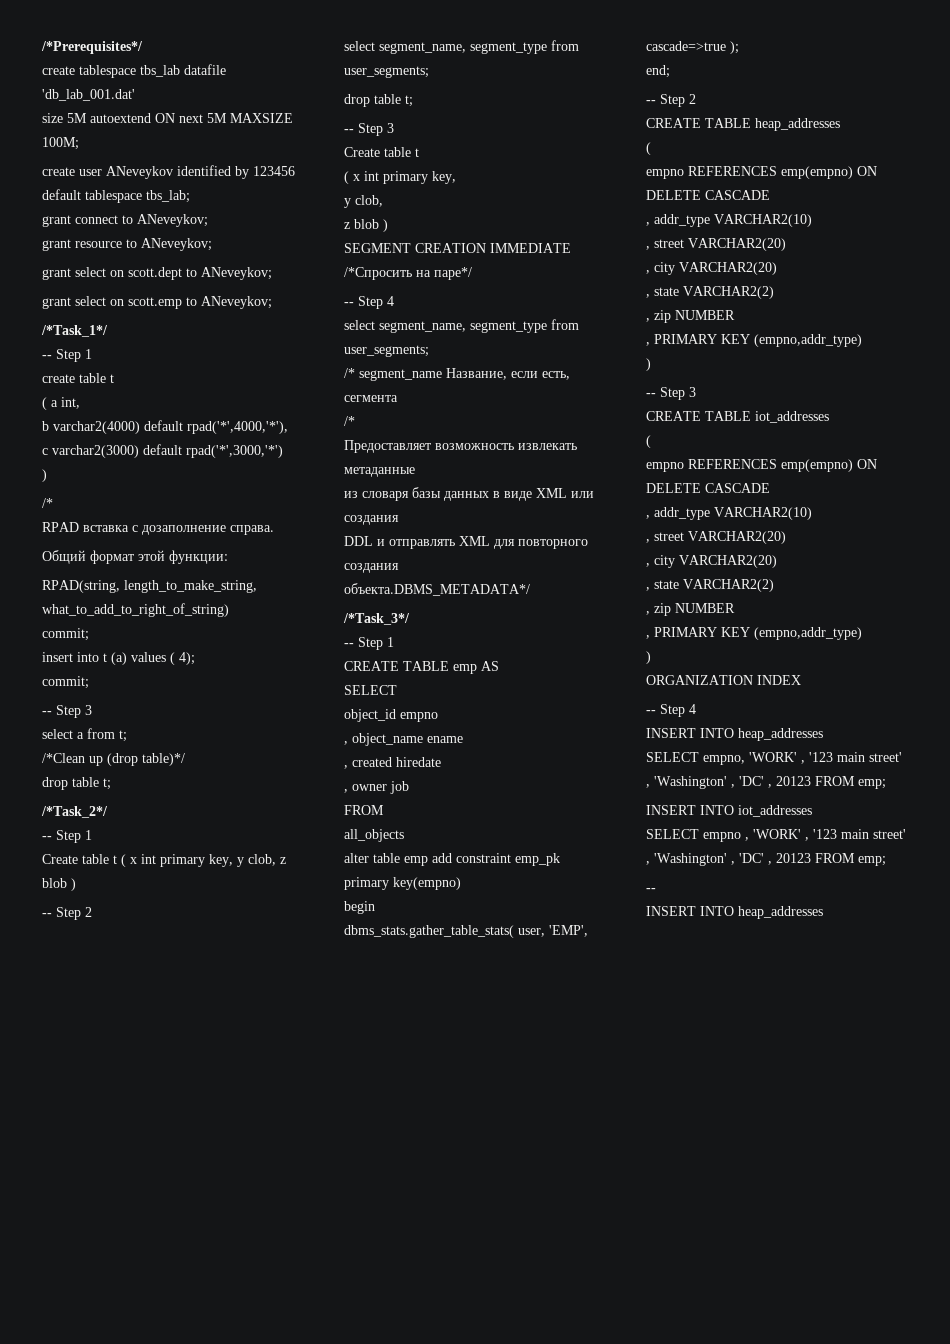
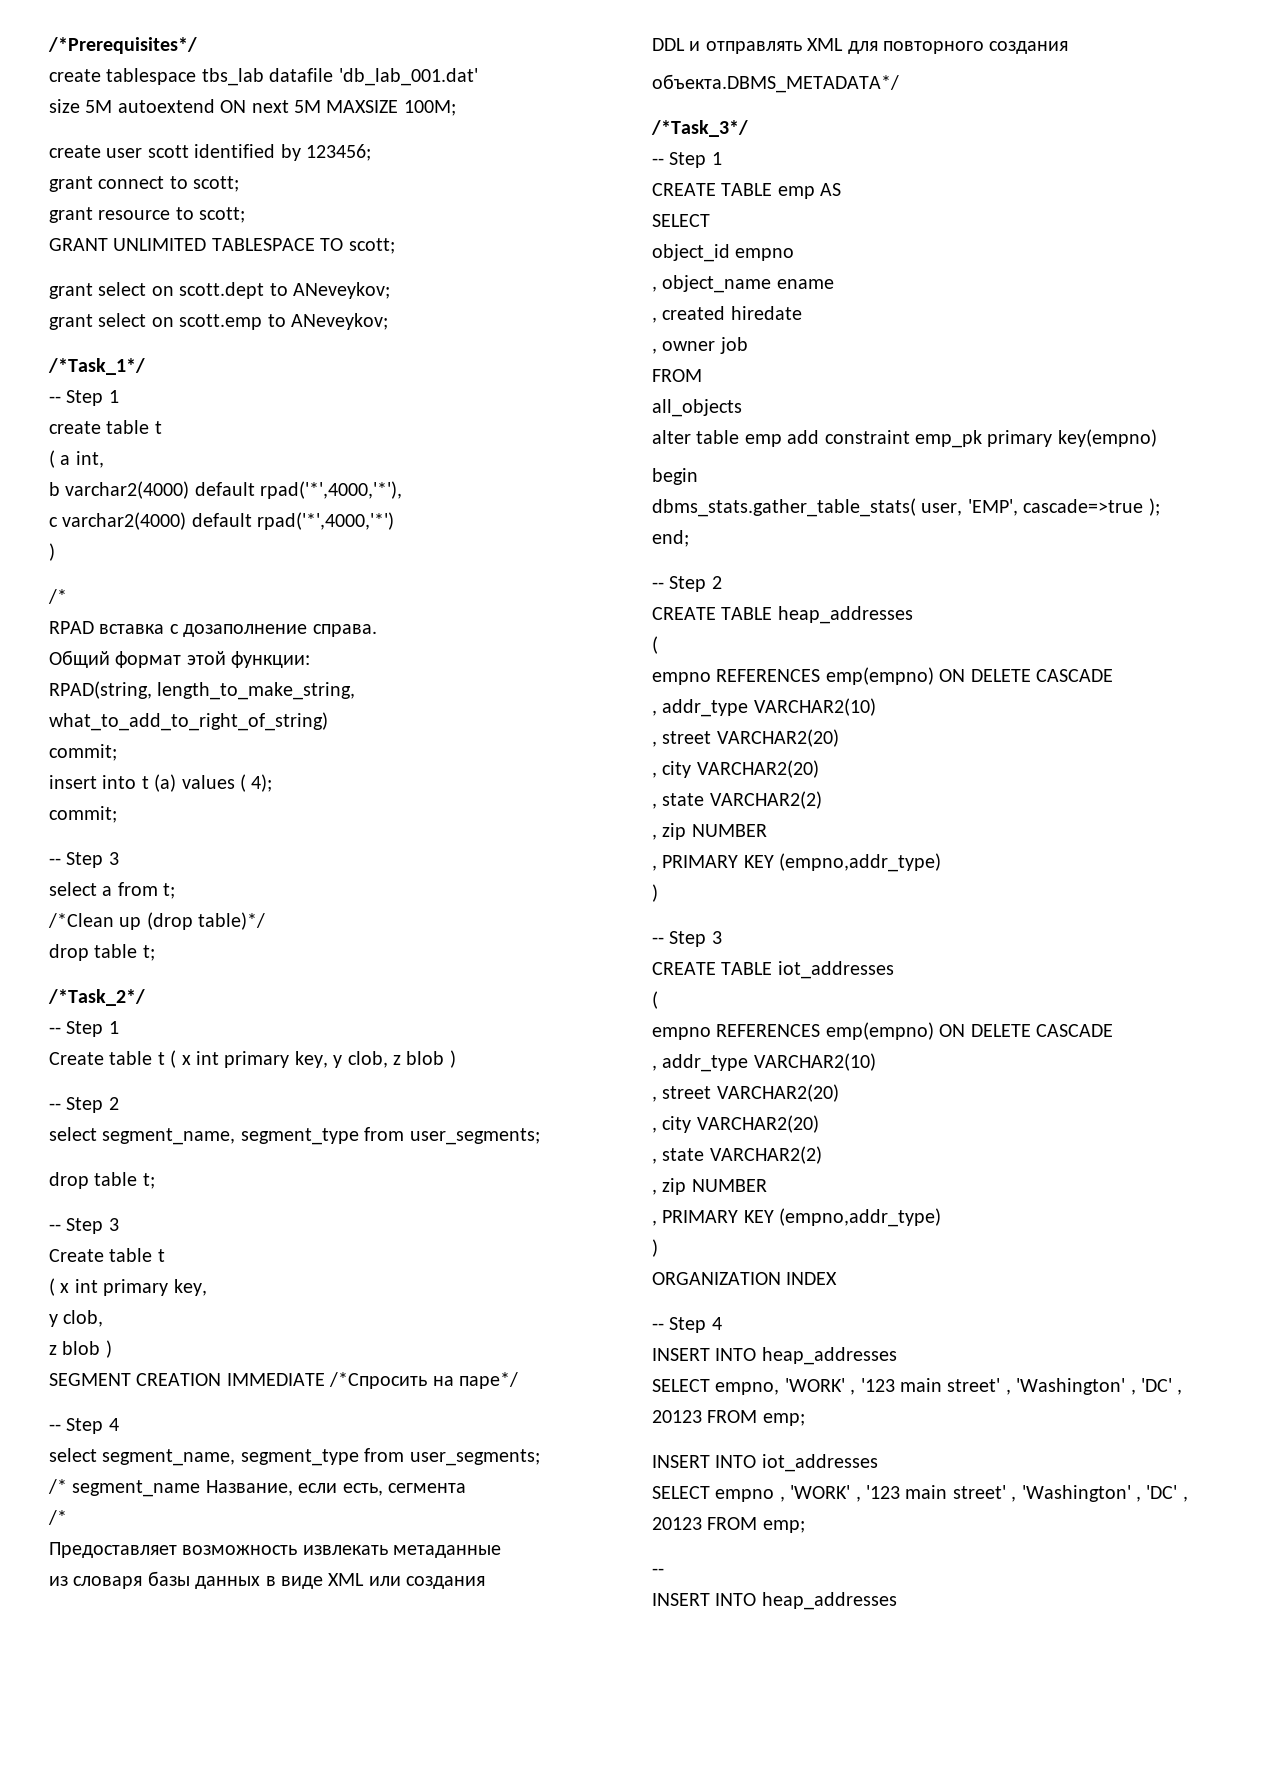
[106,166,173,179] ANeveykov -> [147,145,189,158] scott
[253,166,295,176] [42,189,190,203] 123456 default tablespace tbs_lab; -> [306,144,371,161] 123456;
[137,214,208,227] ANeveykov; -> [193,176,240,192] scott;
[141,238,212,251] ANeveykov; -> [199,207,246,223] [49,238,395,254] scott; // GRANT UNLIMITED TABLESPACE TO scott;
[52,444,283,458] varchar2(3000) default rpad('*',3000,'*') -> [62,512,395,530] varchar2(4000) default rpad('*',4000,'*')

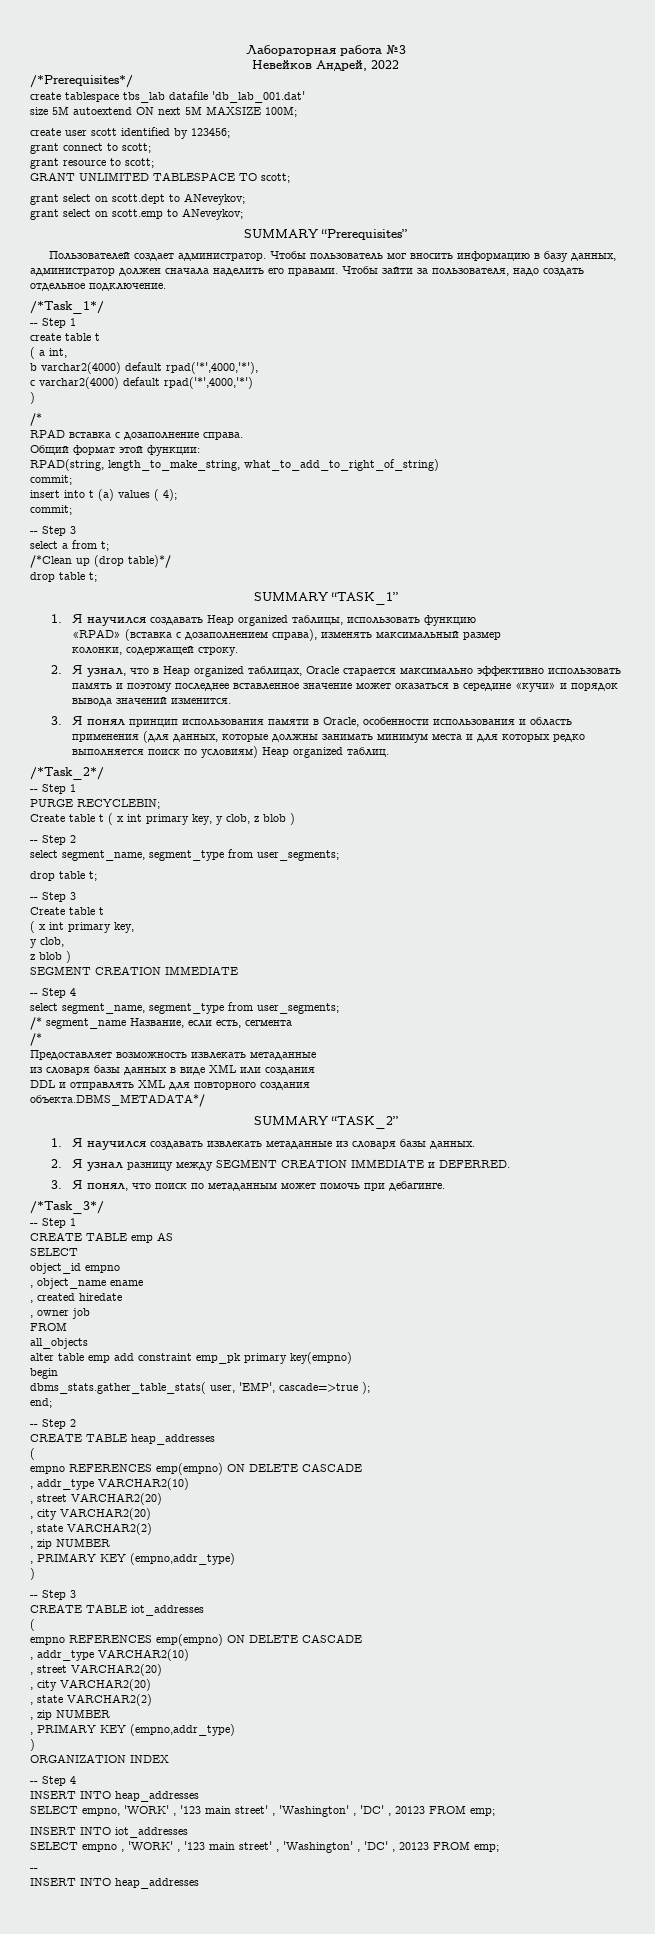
(48, 45) none -> [245,44,406,56] [252,60,399,71] Лабораторная работа №3 // Невейков Андрей, 2022 //
(388, 321) none -> [244,229,407,240] [49,251,617,262] [30,266,584,276] [30,283,166,291] // SUMMARY “Prerequisites” // Пользователей создает администратор. Чтобы пользователь мог вносить информацию в базу данных, администратор должен сначала наделить его правами. Чтобы зайти за пользователя, надо создать отдельное подключение.
(155, 953) none -> [253,592,398,605] [50,614,476,626] [71,629,501,641] [71,646,238,656] [50,665,621,677] [71,682,618,692] [71,697,231,706] [50,716,572,727] [71,731,585,743] [71,746,389,758] // SUMMARY “TASK_1” // 1. Я научился создавать Heap organized таблицы, использовать функцию // «RPAD» (вставка с дозаполнением справа), изменять максимальный размер // колонки, содержащей строку. // 2. Я узнал, что в Heap organized таблицах, Oracle старается максимально эффективно использовать память и поэтому последнее вставленное значение может оказаться в середине «кучи» и порядок вывода значений изменится. // 3. Я понял принцип использования памяти в Oracle, особенности использования и область применения (для данных, которые должны занимать минимум места и для которых редко выполняется поиск по условиям) Heap organized таблиц.
(119, 1027) none -> [30,799,160,809] // PURGE RECYCLEBIN;
[329,1372,518,1389] /*Спросить на паре*/ -> (238, 970) none
(899, 83) none -> [253,1116,398,1129] [50,1138,475,1150] [50,1159,510,1171] [50,1180,445,1191] // SUMMARY “TASK_2” // 1. Я научился создавать извлекать метаданные из словаря базы данных. // 2. Я узнал разницу между SEGMENT CREATION IMMEDIATE и DEFERRED. // 3. Я понял, что поиск по метаданным может помочь при дебагинге.

